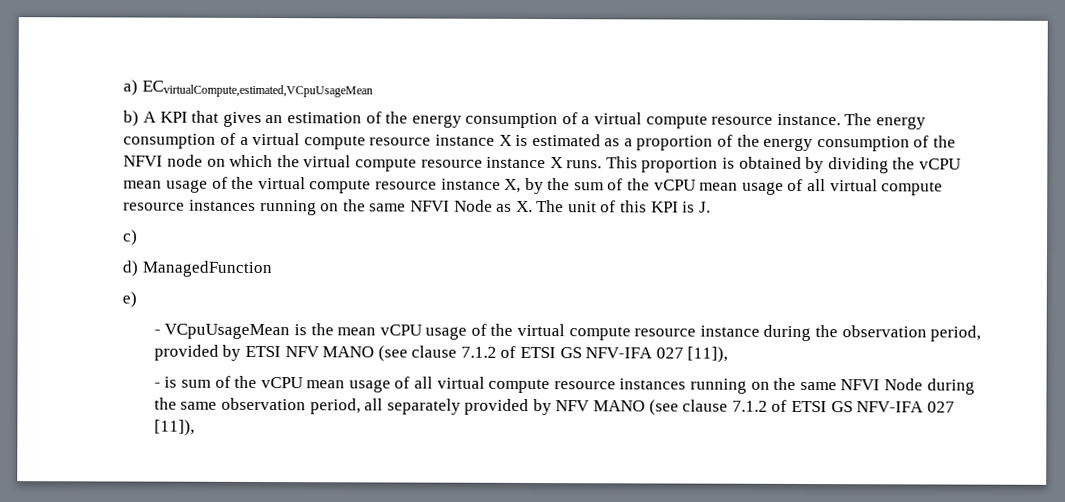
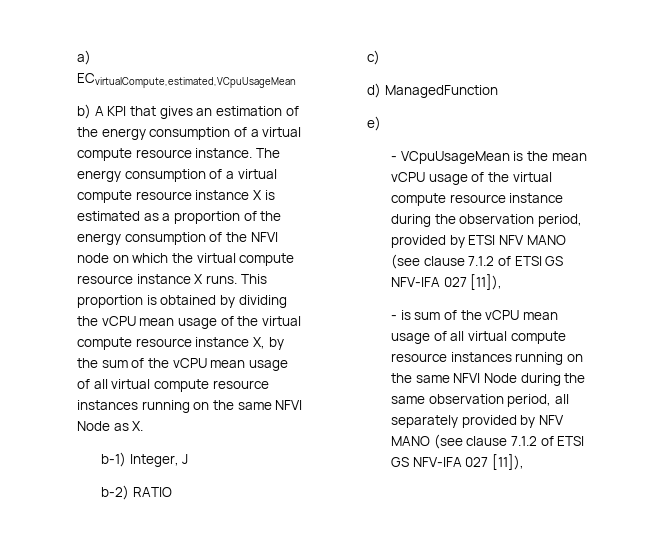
[536,200,711,213] The unit of this KPI is J. -> [101,452,189,467] [101,485,172,500] // b-1) Integer, J // b-2) RATIO

